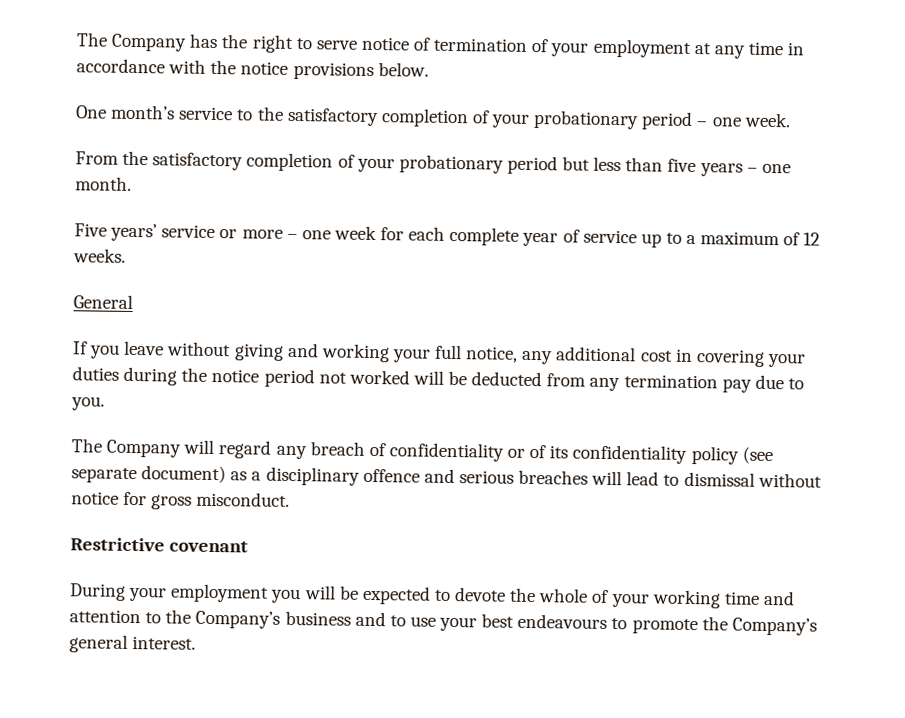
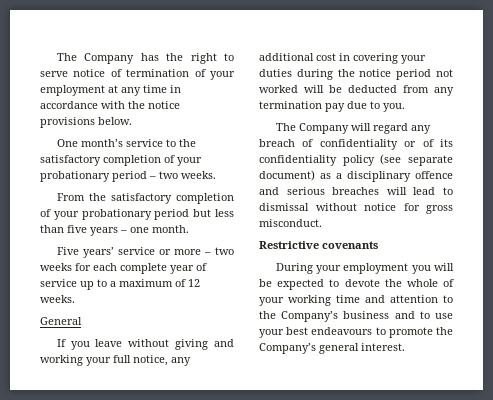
[711,112,791,128] one week. -> [159,171,216,179] two weeks.
[301,225,377,241] one week -> [215,247,235,255] [40,263,72,271] two weeks
[169,540,249,553] covenant -> [322,241,378,249] covenants

